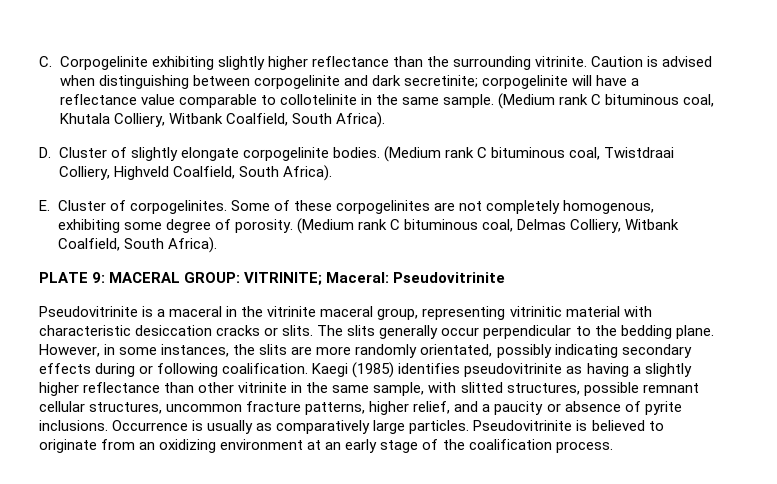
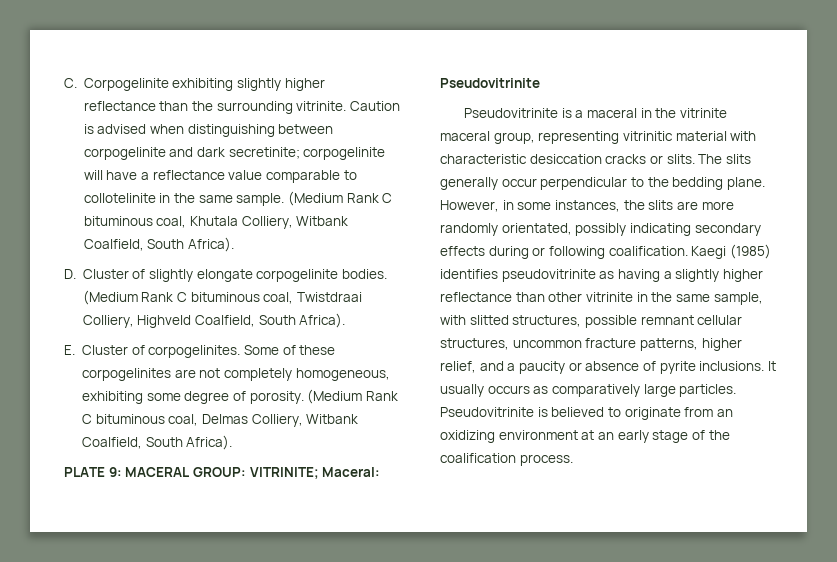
[559,94,588,105] rank -> [346,193,379,203] Rank
[444,147,474,158] rank -> [141,292,174,302] Rank
[563,200,654,214] homogenous, -> [295,368,390,381] homogeneous,
[357,219,387,230] rank -> [366,391,399,401] Rank
[112,420,254,434] Occurrence is usually -> [767,361,776,371] [440,384,530,397] It usually occurs

